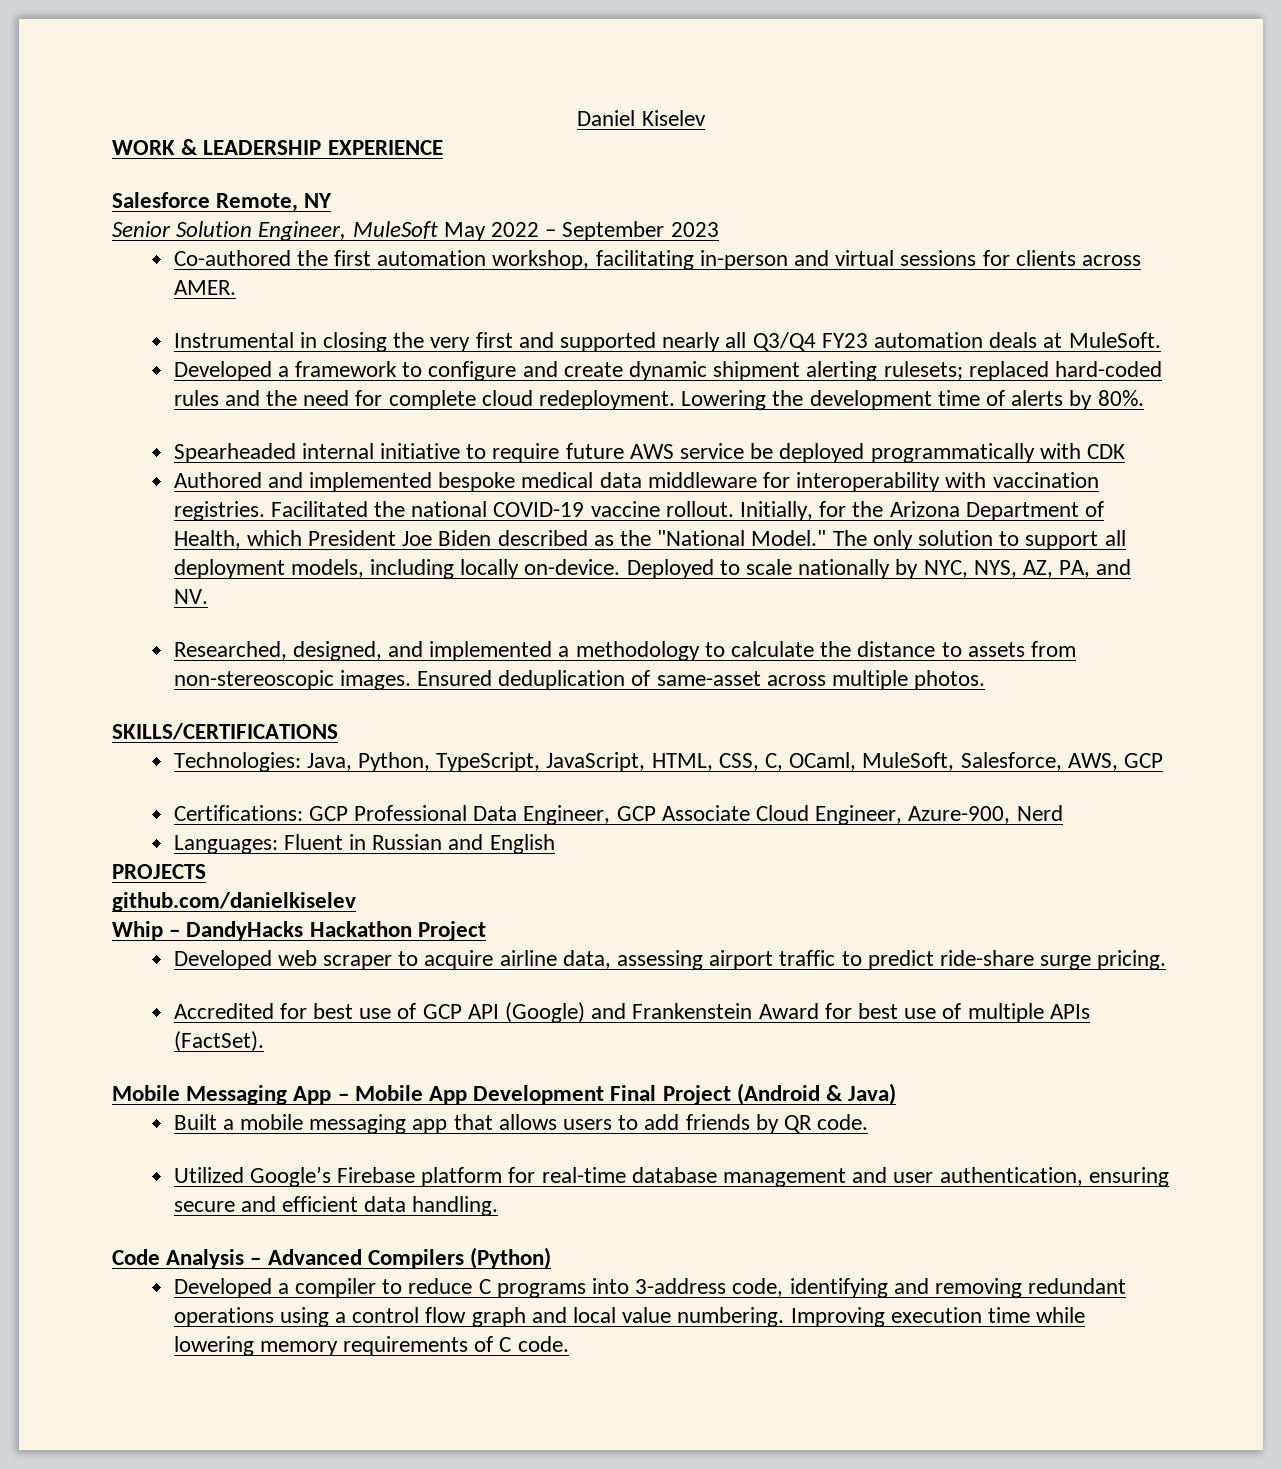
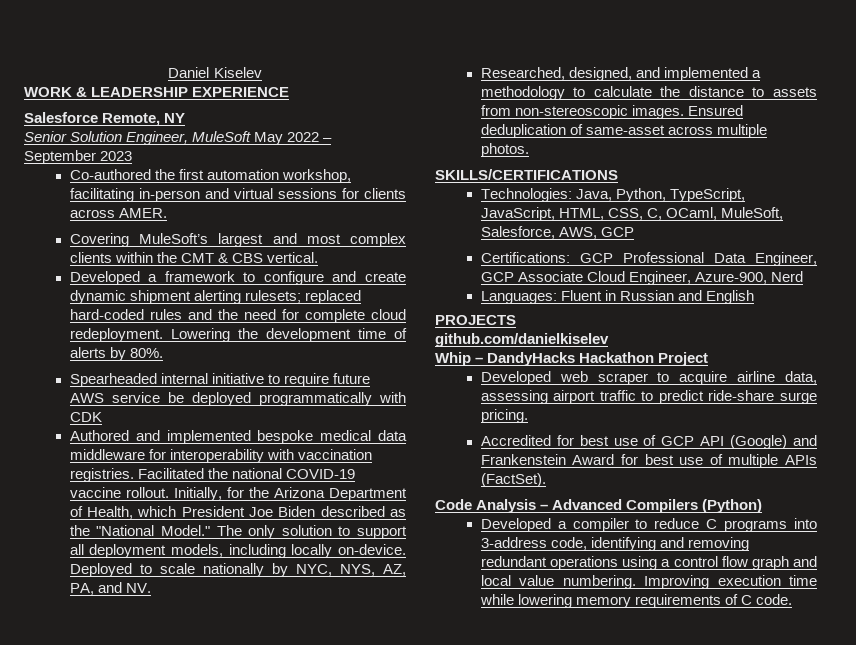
[173,332,1161,352] Instrumental in closing the very first and supported nearly all Q3/Q4 FY23 automation deals at MuleSoft. -> [69,233,406,247] [69,252,319,263] Covering MuleSoft’s largest and most complex clients within the CMT & CBS vertical.
[112,1083,897,1105] [173,1114,869,1134] [173,1166,1169,1187] [173,1196,499,1216] // Mobile Messaging App – Mobile App Development Final Project (Android & Java) // Built a mobile messaging app that allows users to add friends by QR code. // Utilized Google’s Firebase platform for real-time database management and user authentication, ensuring secure and efficient data handling. -> (546, 480) none

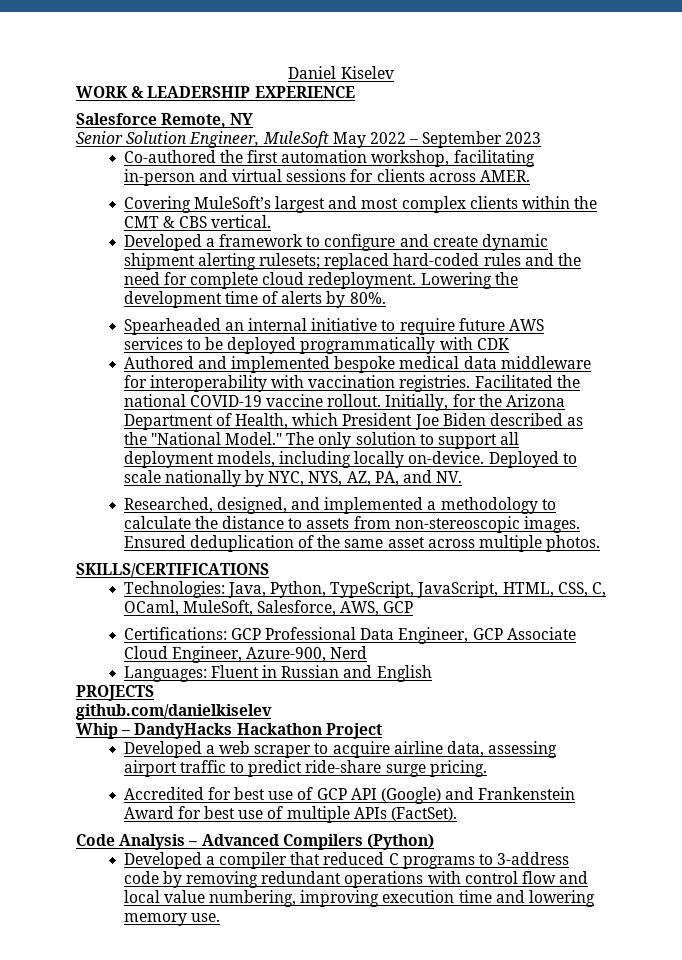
(157, 380) none -> [224,322,244,331] an
[111,392,160,403] service -> [123,337,201,350] services to
[585,125,665,135] same-asset -> [317,535,425,548] the same asset
(551, 378) none -> [205,745,215,754] a
[635,518,817,532] [480,537,685,551] to reduce C programs into 3-address code, identifying and -> [290,852,570,869] [123,871,182,888] that reduced C programs to 3-address code by
[622,556,671,570] using a -> [427,871,461,884] with
[751,556,789,570] graph -> (556, 877) none
[562,575,710,589] numbering. Improving -> [209,890,380,907] numbering, improving
[479,594,514,605] while -> [495,890,525,903] and
[635,594,793,608] requirements of C code. -> [190,913,220,922] use.

